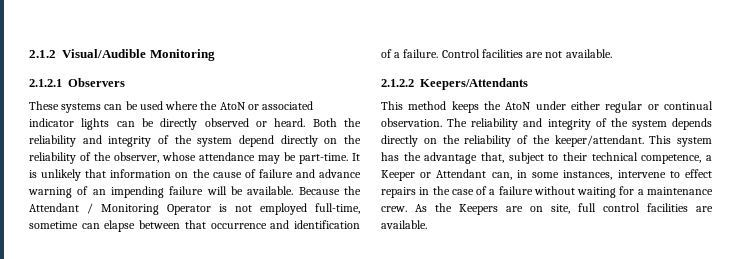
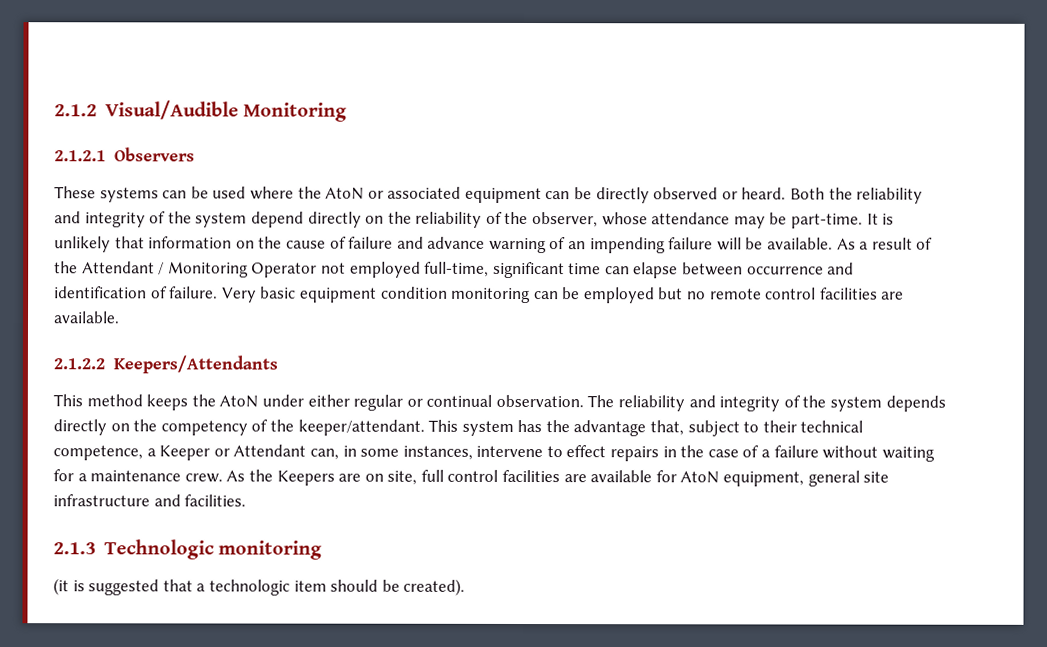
[29,118,110,130] indicator lights -> [464,187,542,204] equipment
[298,187,340,195] Because -> [836,237,934,250] As a result of
[219,204,227,212] is -> (318, 270) none
[29,221,78,229] sometime -> [492,261,602,279] significant time
[184,220,206,229] that -> (744, 269) none
[394,49,563,58] a failure. Control facilities are not -> [169,286,905,304] failure. Very basic equipment condition monitoring can be employed but no remote control facilities are
[464,135,512,147] reliability -> [160,420,248,436] competency
[381,220,427,229] available. -> [590,470,890,487] [53,494,247,507] [53,539,322,560] [53,578,466,596] available for AtoN equipment, general site infrastructure and facilities. // 2.1.3 Technologic monitoring // (it is suggested that a technologic item should be created).

